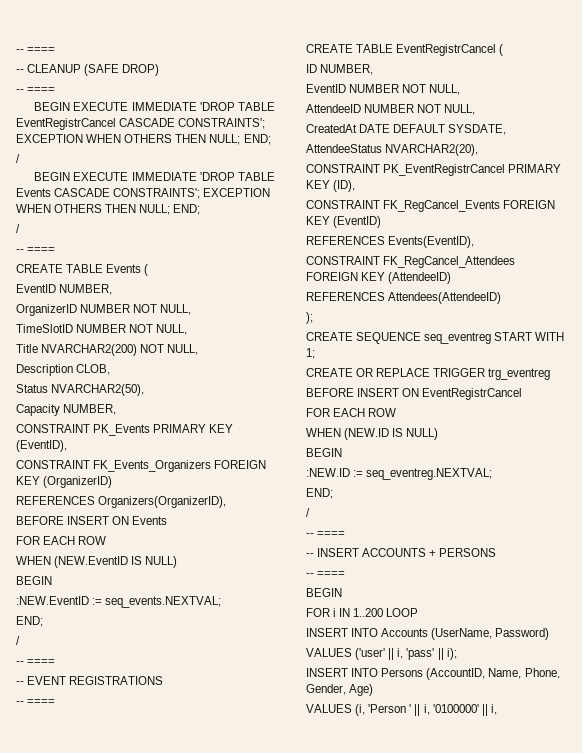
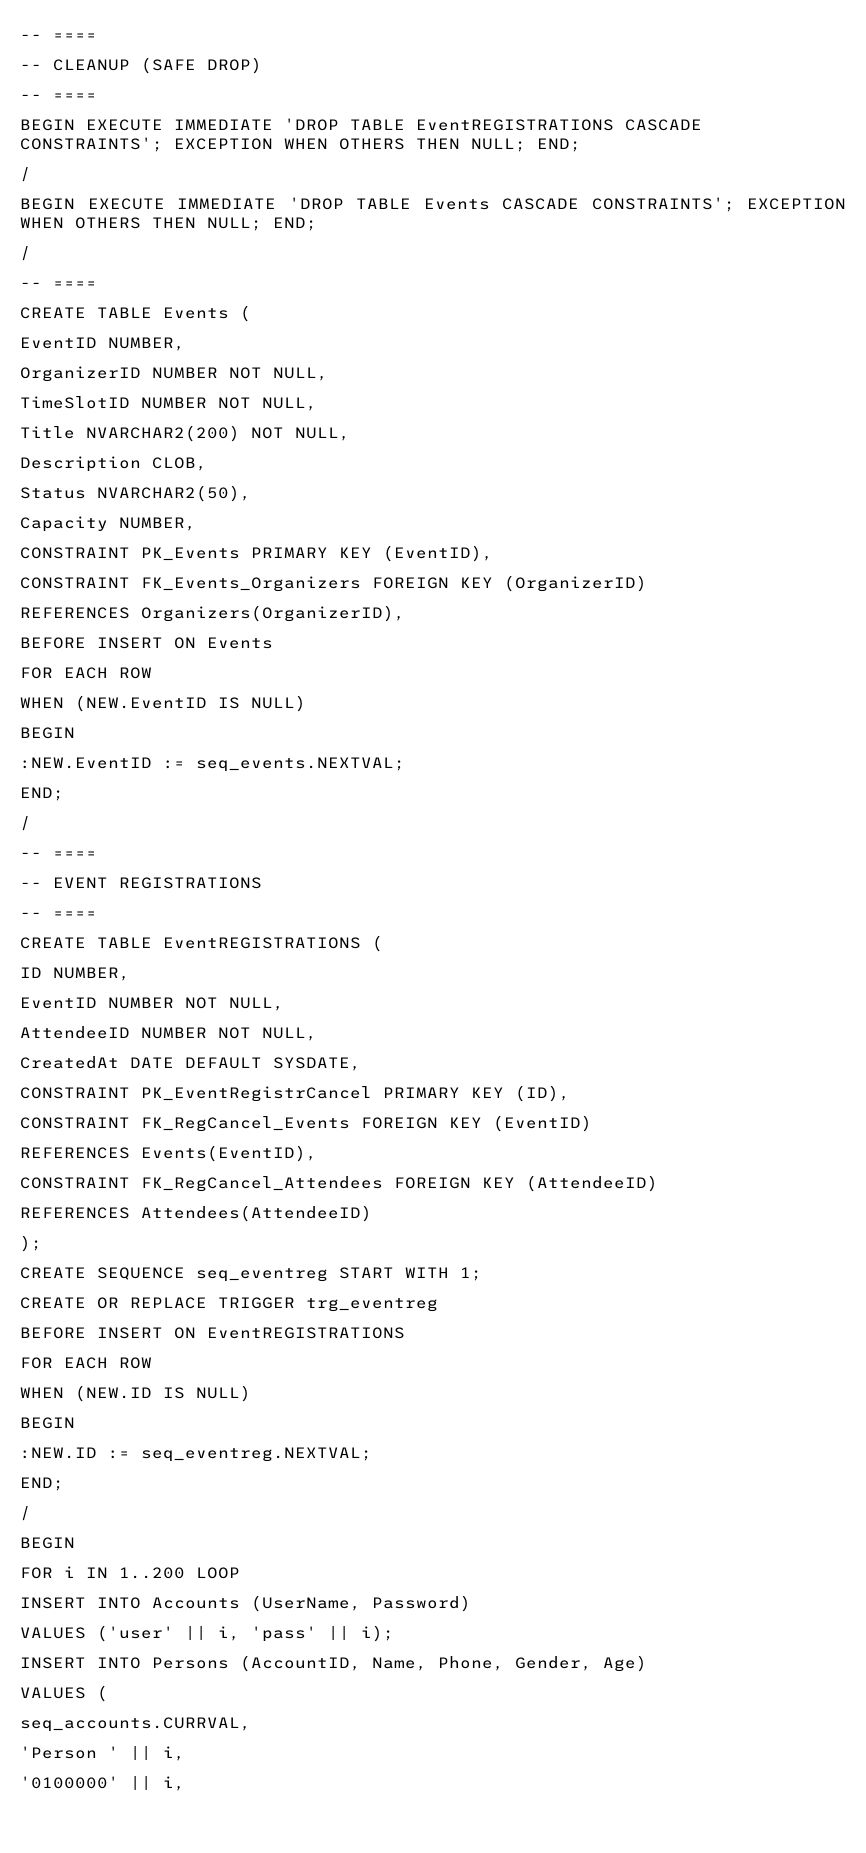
[16,118,116,130] EventRegistrCancel -> [416,119,614,131] EventREGISTRATIONS
[396,44,497,56] EventRegistrCancel -> [163,937,361,949] EventREGISTRATIONS
[306,144,479,156] // AttendeeStatus NVARCHAR2(20), -> (361, 1064) none
[422,388,523,400] EventRegistrCancel -> [207,1327,405,1339] EventREGISTRATIONS
[306,531,346,537] [306,548,497,557] [306,571,346,577] // -- ==== // -- INSERT ACCOUNTS + PERSONS // -- ==== -> (31, 1513) none
[355,704,366,716] (i, -> [97,1685,108,1702] [20,1717,251,1732] ( // seq_accounts.CURRVAL, //
(430, 709) none -> (185, 1753) //

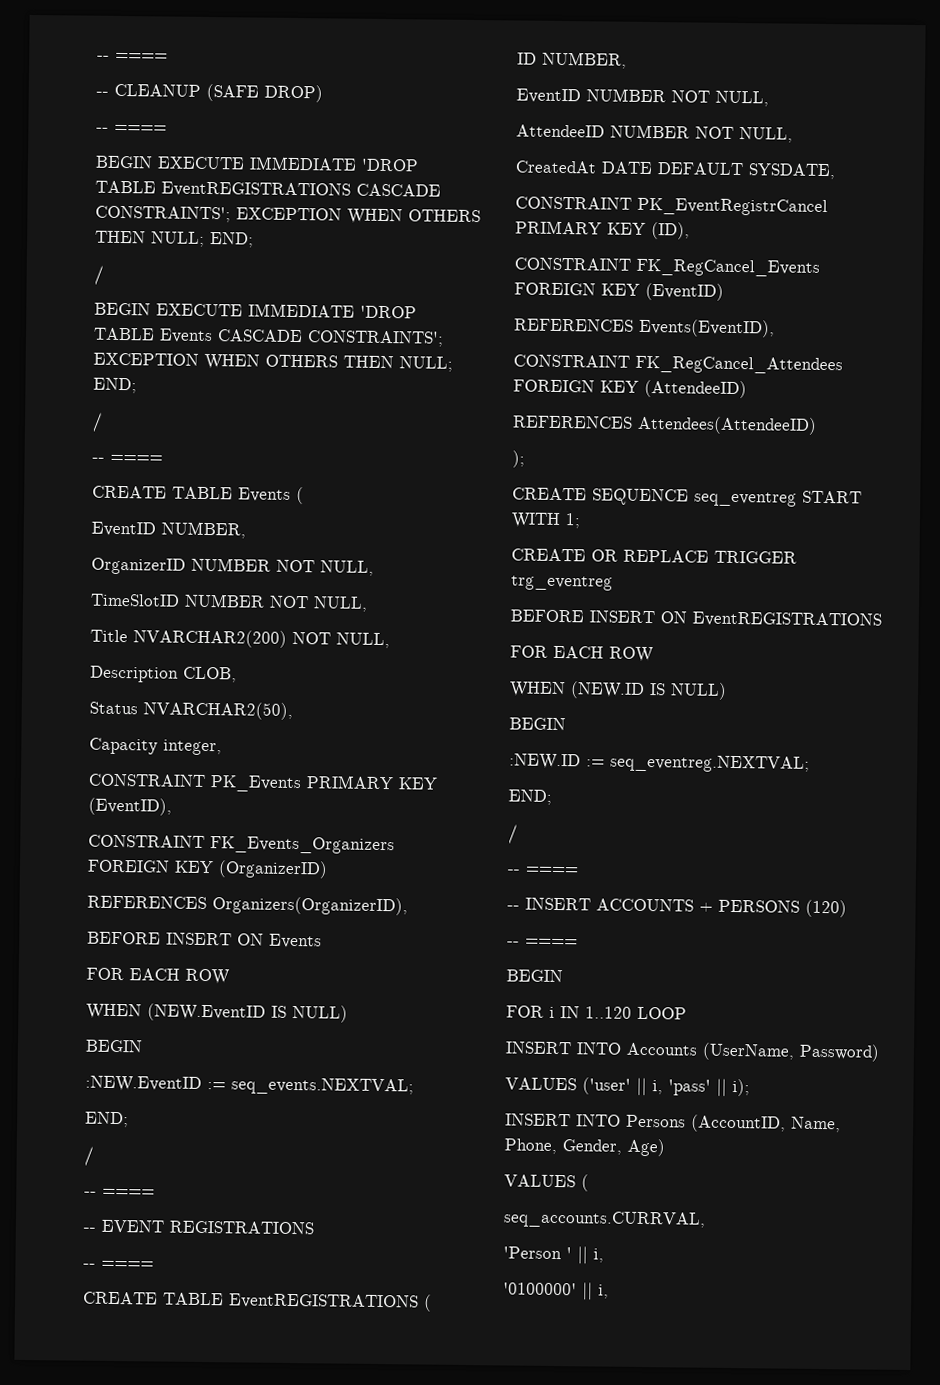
[119,517,196,531] NUMBER, -> [163,739,222,756] integer,
(31, 1513) none -> [507,866,579,875] [507,897,847,918] [507,938,578,947] // -- ==== // -- INSERT ACCOUNTS + PERSONS (120) // -- ====
[119,1567,185,1579] 1..200 -> [585,1006,632,1019] 1..120

